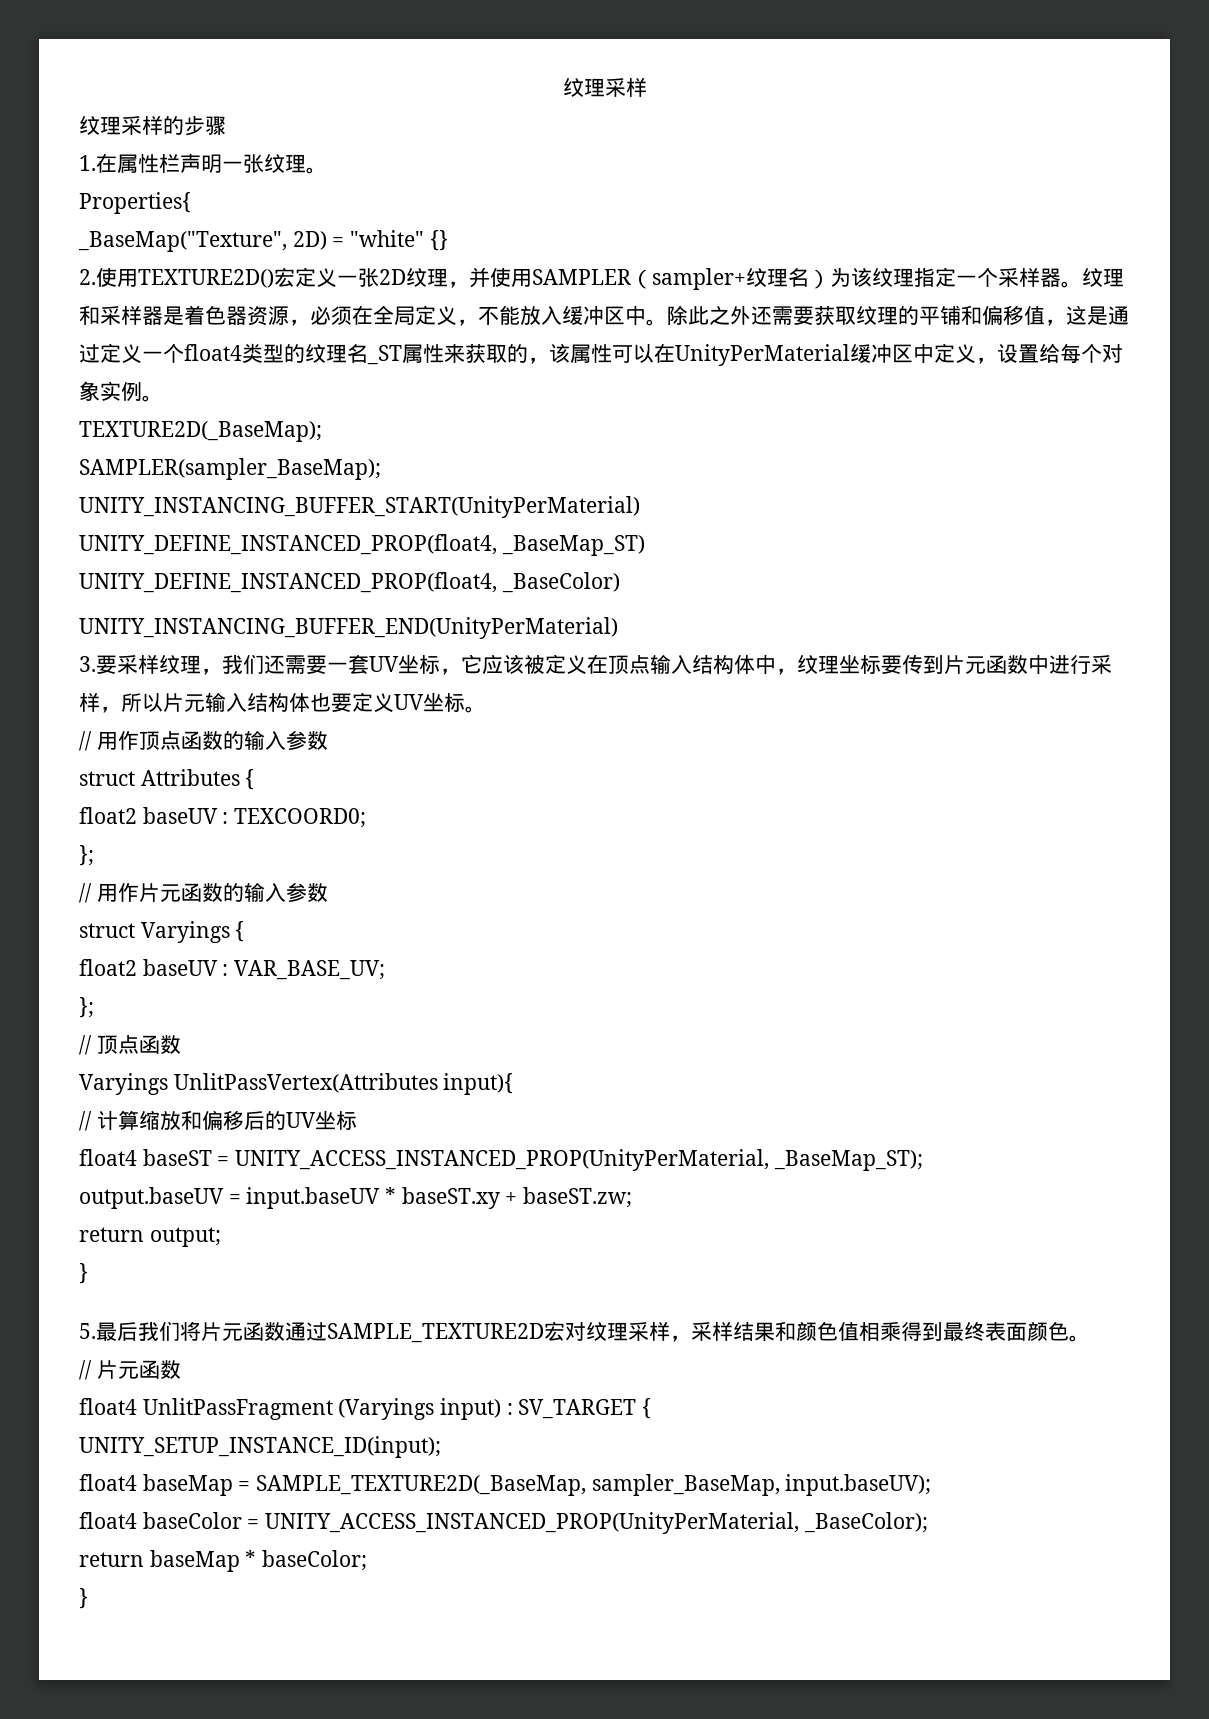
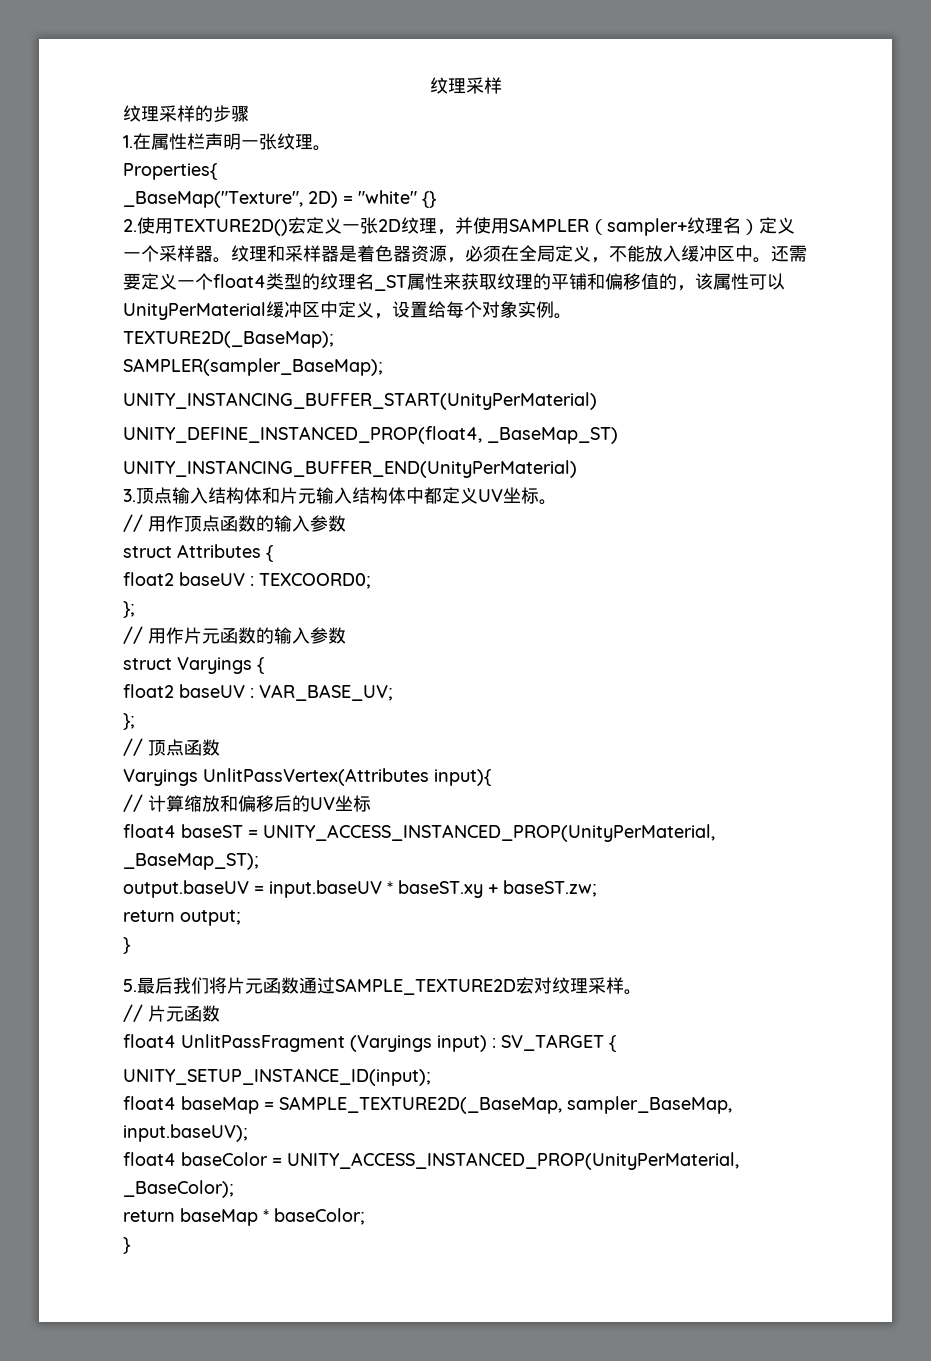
[830,267,956,287] 为该纹理指定 -> [759,217,795,234] 定义
[667,305,1129,326] [79,344,100,363] 除此之外还需要获取纹理的平铺和偏移值，这是通过 -> [771,245,807,262] [123,273,141,290] 还需要
(507, 353) none -> [497,273,659,290] 纹理的平铺和偏移值
[654,343,675,363] 在 -> (785, 281) none
[79,572,620,593] // UNITY_DEFINE_INSTANCED_PROP(float4, _BaseColor) -> (618, 435) none
[96,654,1112,675] [79,693,163,713] 要采样纹理，我们还需要一套UV坐标，它应该被定义在顶点输入结构体中，纹理坐标要传到片元函数中进行采样，所以 -> [136,487,280,504] 顶点输入结构体和
[310,693,352,712] 也要 -> [406,487,442,504] 中都
[670,1321,1069,1342] ，采样结果和颜色值相乘得到最终表面颜色 -> (624, 985) none

